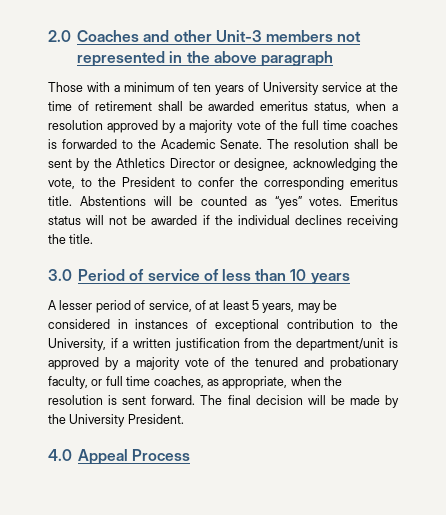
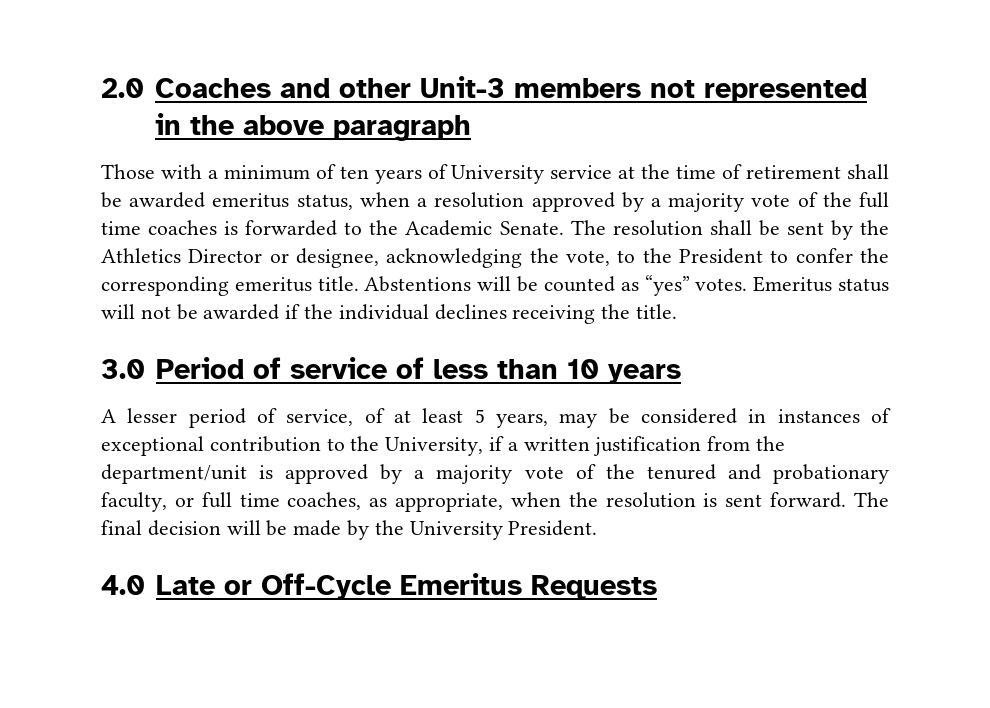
[78,449,191,465] Appeal Process -> [155,573,657,600] Late or Off-Cycle Emeritus Requests

